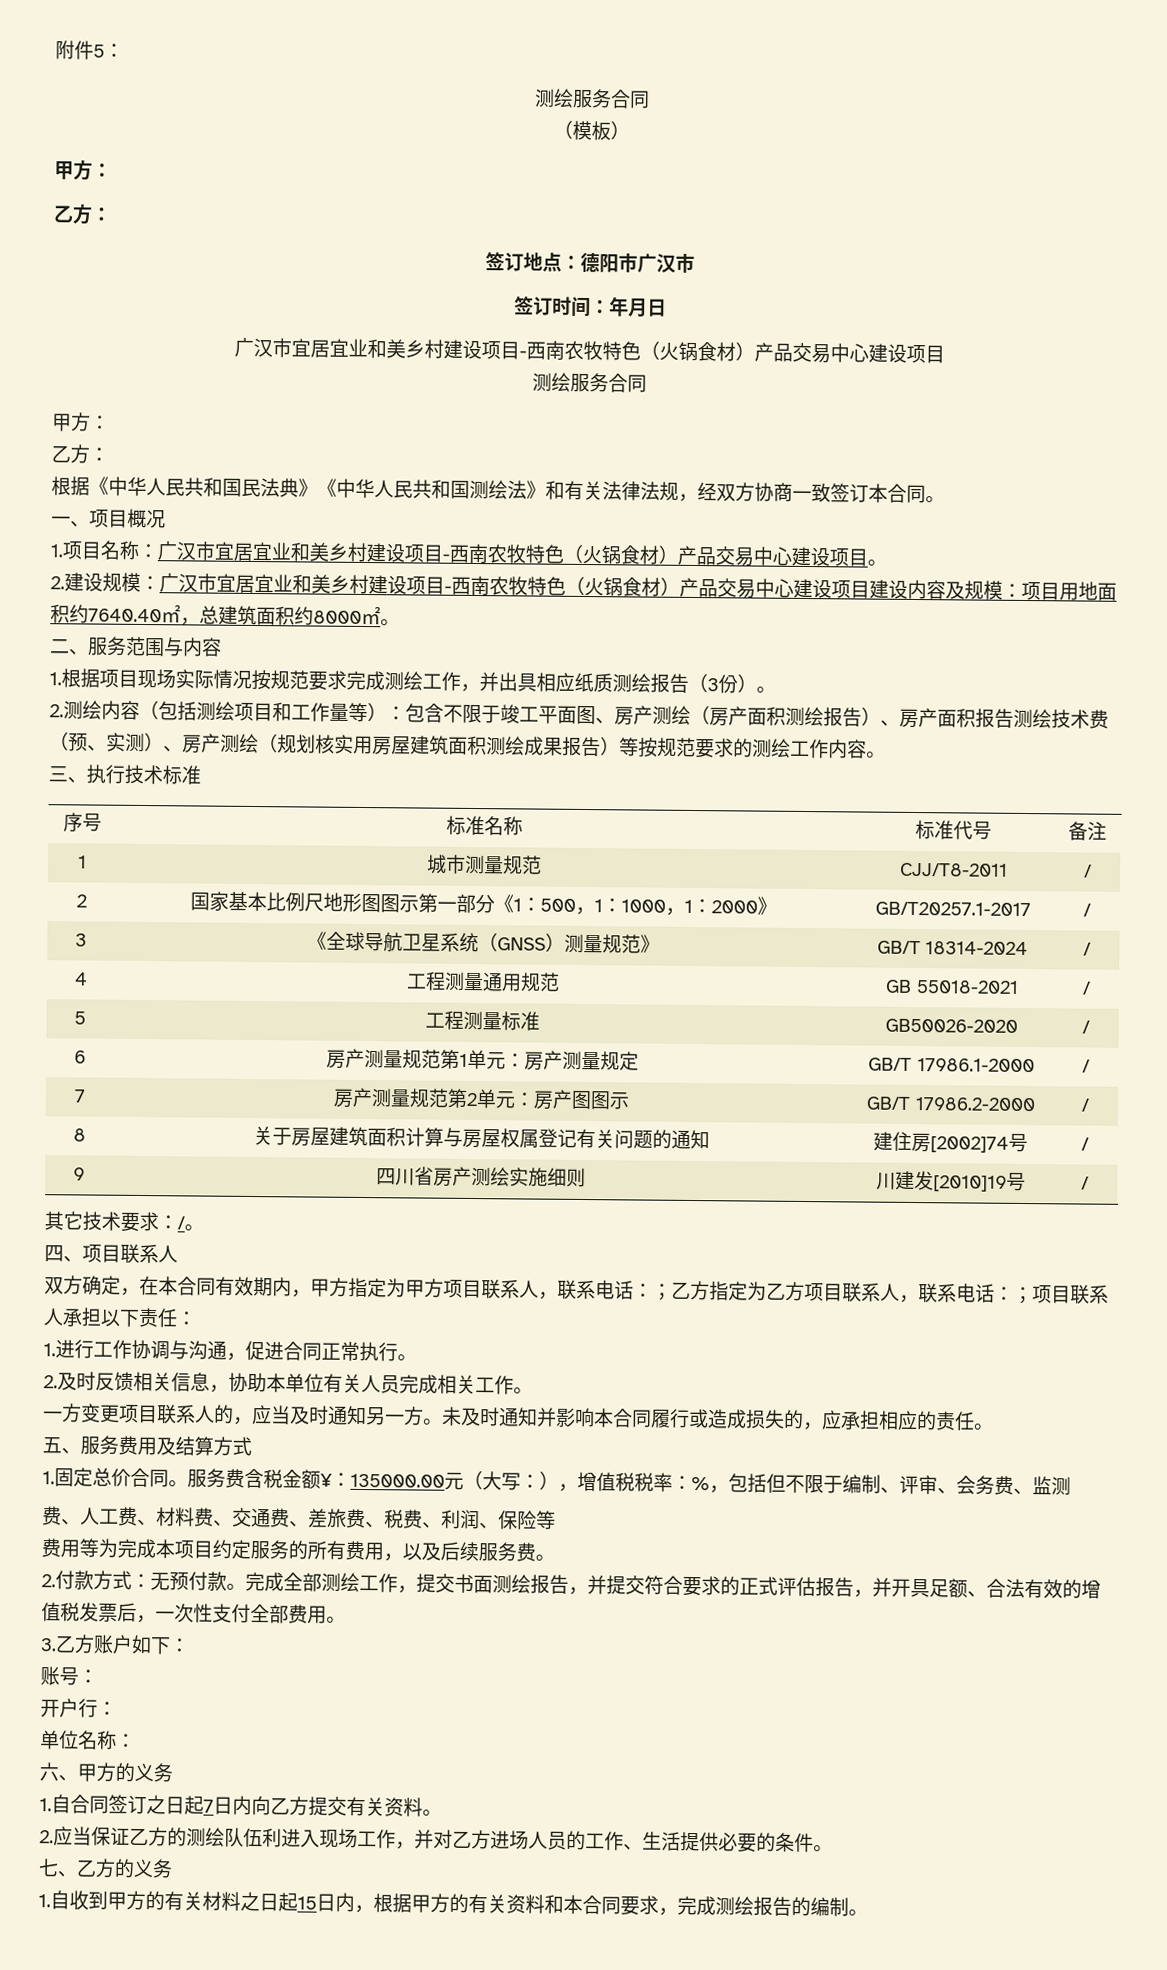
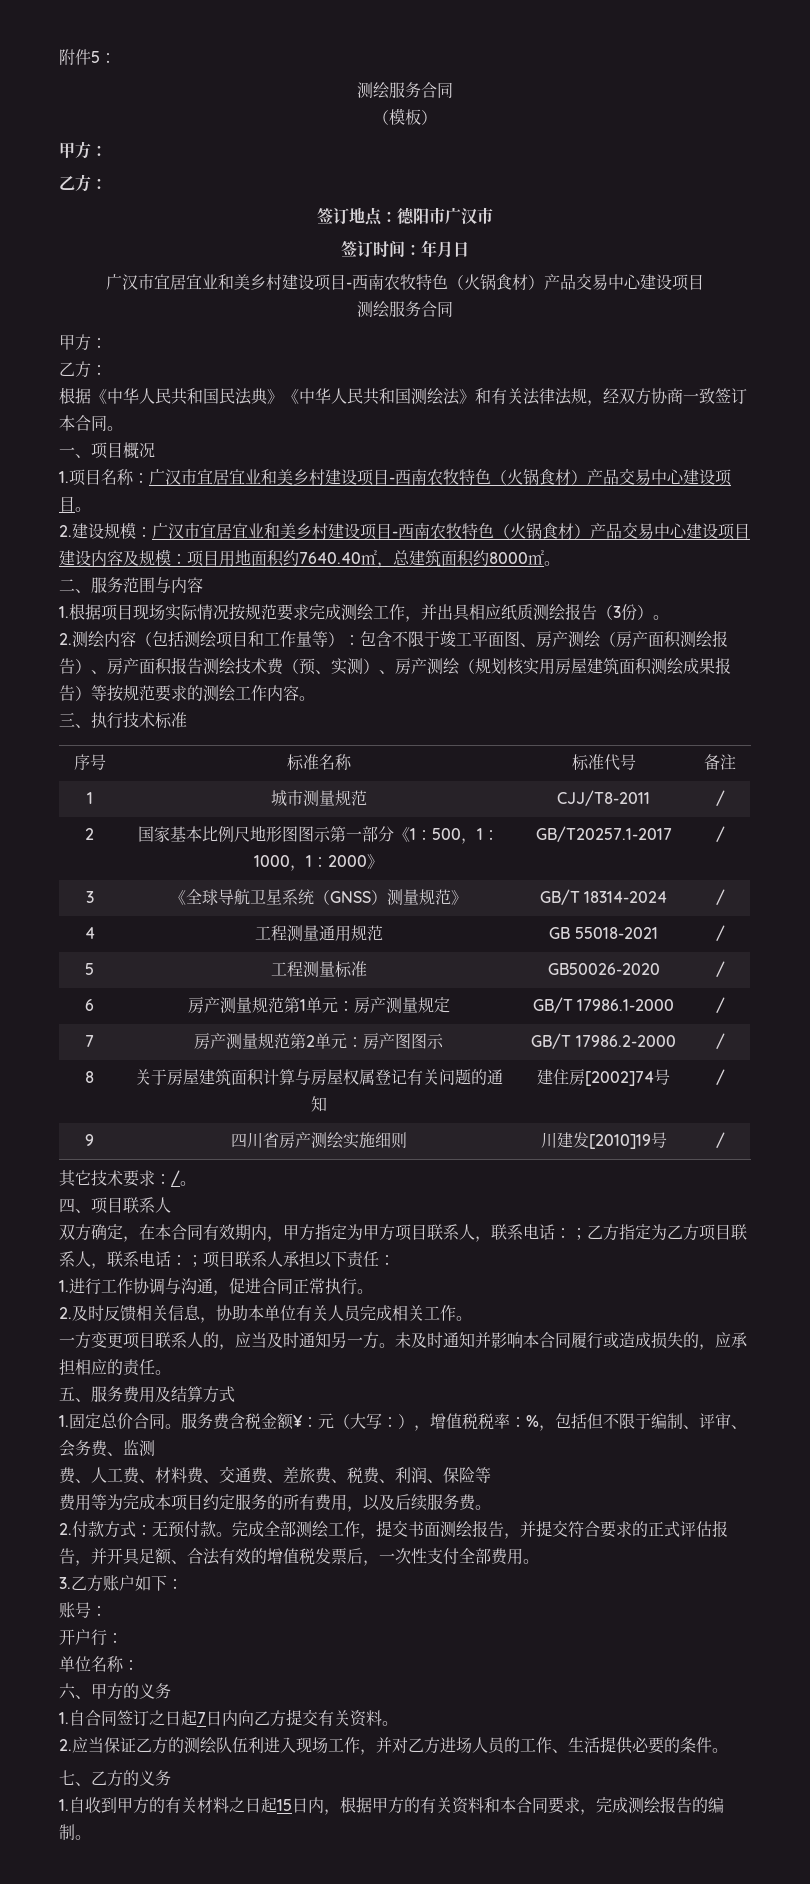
[350,1473,445,1488] 135000.00 -> (318, 1422) none

